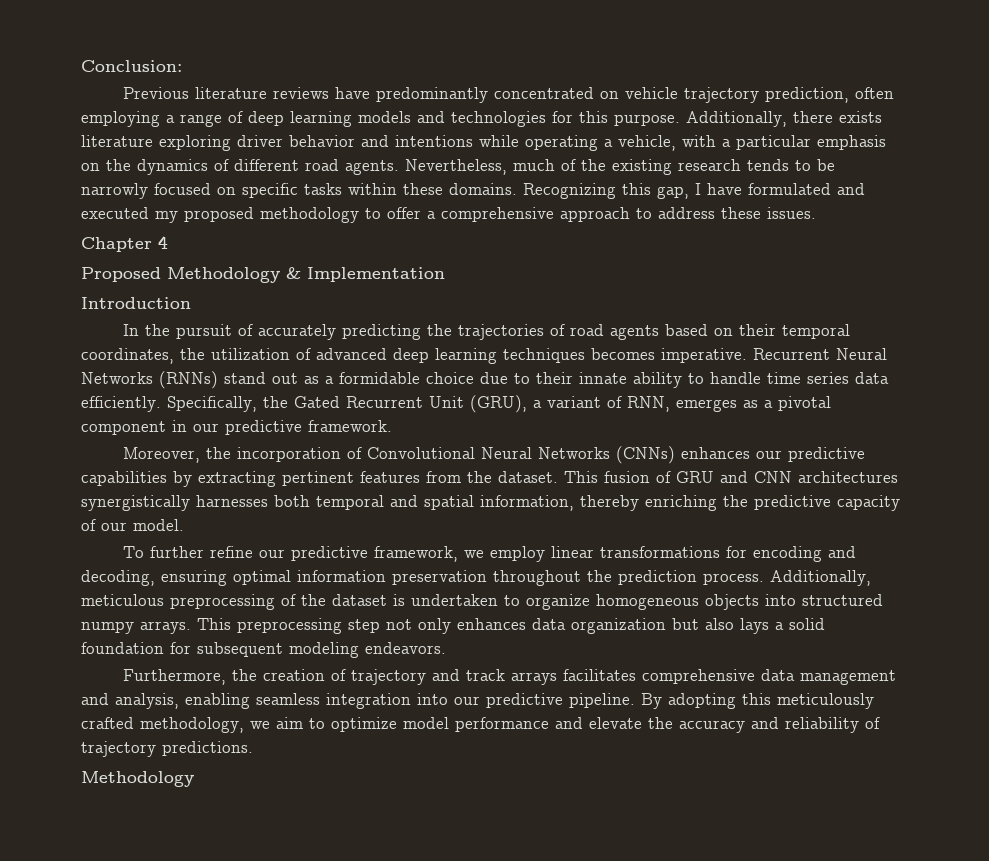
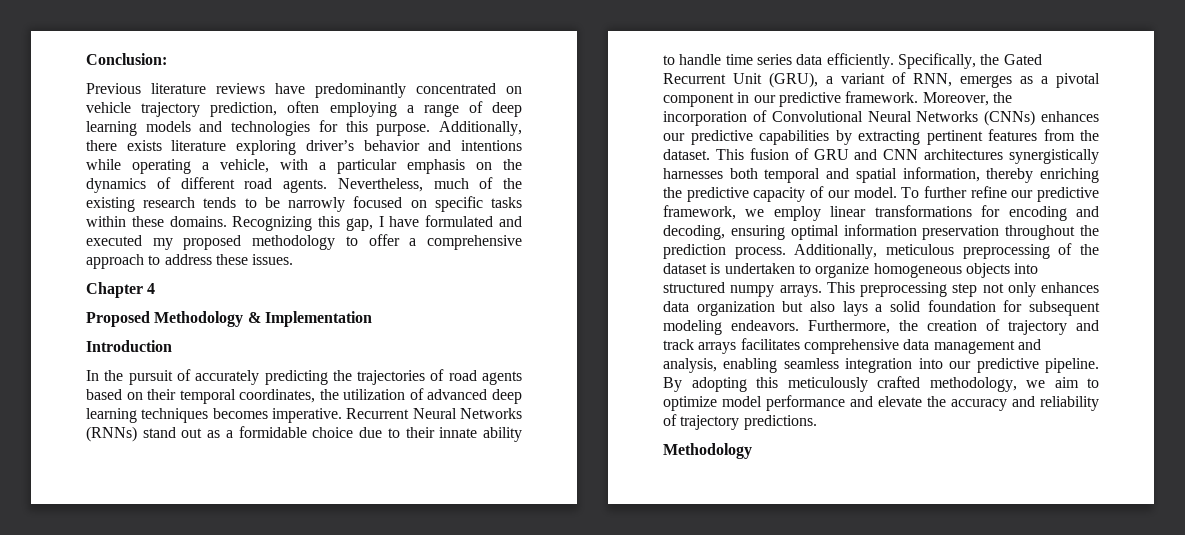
[237,135,283,147] driver -> [305,140,354,151] driver’s
(392, 426) // -> (919, 97) none
(184, 525) // -> (897, 192) none
(446, 648) // -> (799, 325) none

